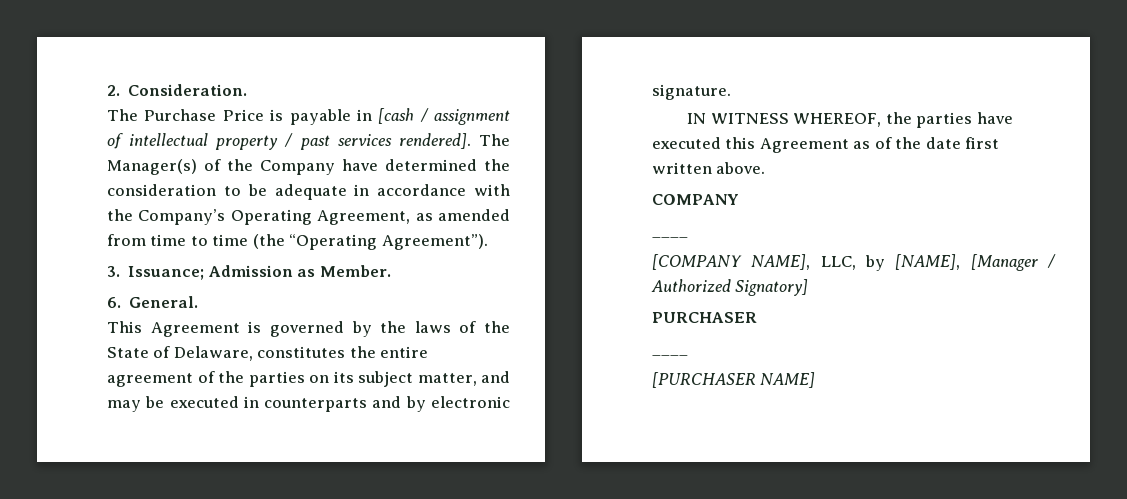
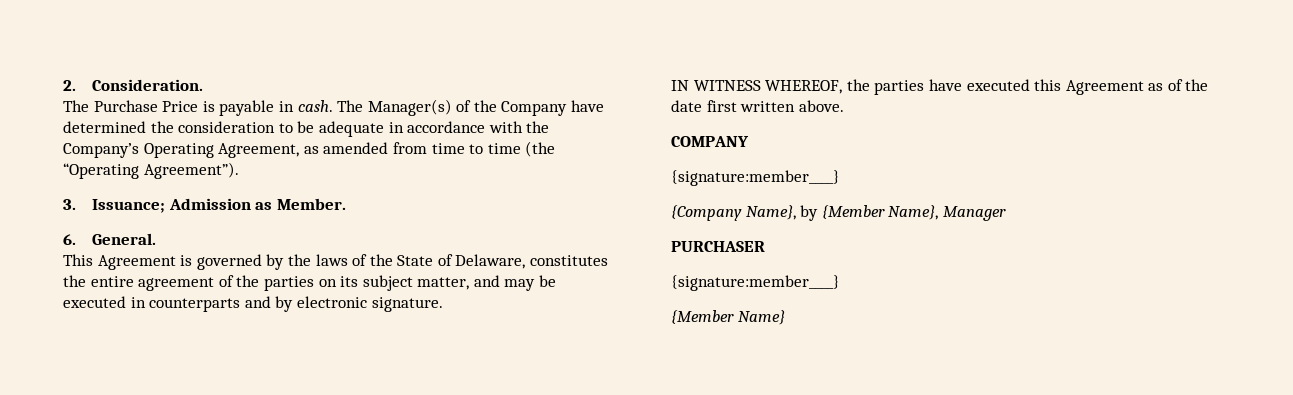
[378,108,510,125] [107,133,471,150] [cash / assignment of intellectual property / past services rendered]. -> [297,100,333,112] cash.
[652,236,688,238] [652,254,1056,271] [651,279,809,296] [652,312,757,323] [652,354,688,356] [652,372,816,388] ____ // [COMPANY NAME], LLC, by [NAME], [Manager / Authorized Signatory] // PURCHASER // ____ // [PURCHASER NAME] -> [671,170,840,186] [671,205,1006,221] [671,241,765,252] [671,275,840,291] [671,310,785,325] {signature:member____} // {Company Name}, by {Member Name}, Manager // PURCHASER // {signature:member____} // {Member Name}

